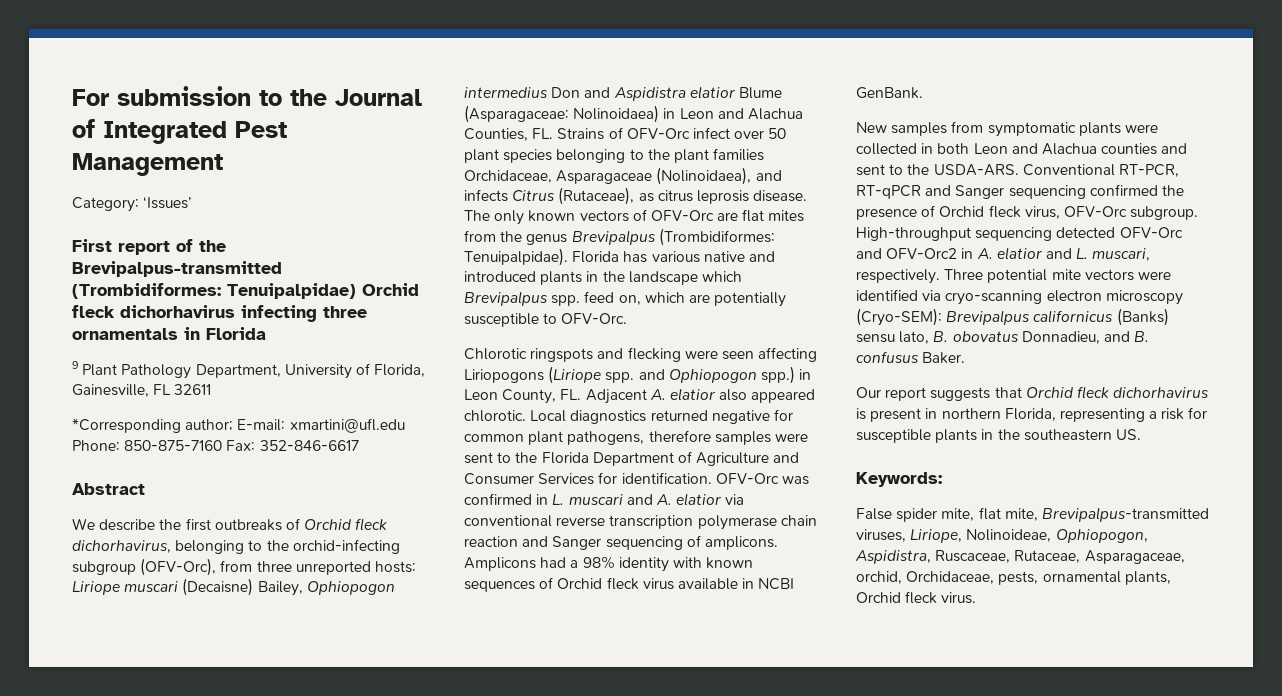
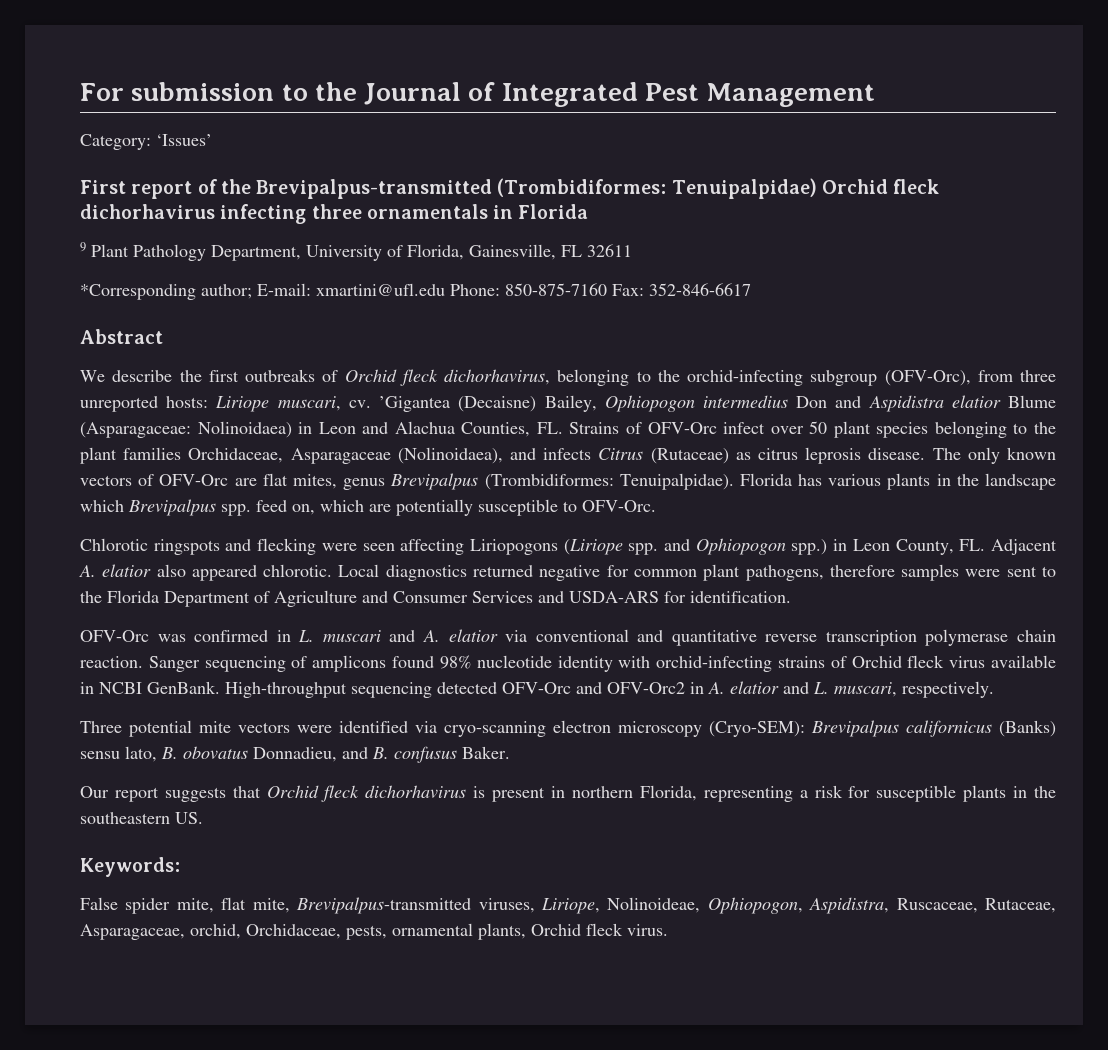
[124,581,179,592] muscari -> [277,396,451,412] muscari, cv. ’Gigantea
[558,187,635,205] (Rutaceae), -> [650,448,729,464] (Rutaceae)
[768,210,805,222] [464,230,523,242] mites from the -> [292,474,337,489] mites,
[703,251,775,262] [464,271,536,282] native and introduced -> (882, 480) none
(595, 479) none -> [538,591,659,603] and USDA-ARS
(712, 478) none -> (791, 597) //
(552, 521) none -> [637,630,757,646] and quantitative
[464,536,549,547] reaction and -> [80,656,143,668] reaction.
[704,536,778,550] [464,556,754,572] [464,581,535,592] amplicons. Amplicons had a 98% identity with known sequences -> [312,655,825,672] amplicons found 98% nucleotide identity with orchid-infecting strains
[856,121,1158,137] [856,143,1188,155] [856,164,1179,177] [856,184,1184,199] [856,205,1199,220] // New samples from symptomatic plants were collected in both Leon and Alachua counties and sent to the USDA-ARS. Conventional RT-PCR, RT-qPCR and Sanger sequencing confirmed the presence of Orchid fleck virus, OFV-Orc subgroup. -> (220, 687) none
(940, 276) none -> (994, 689) //

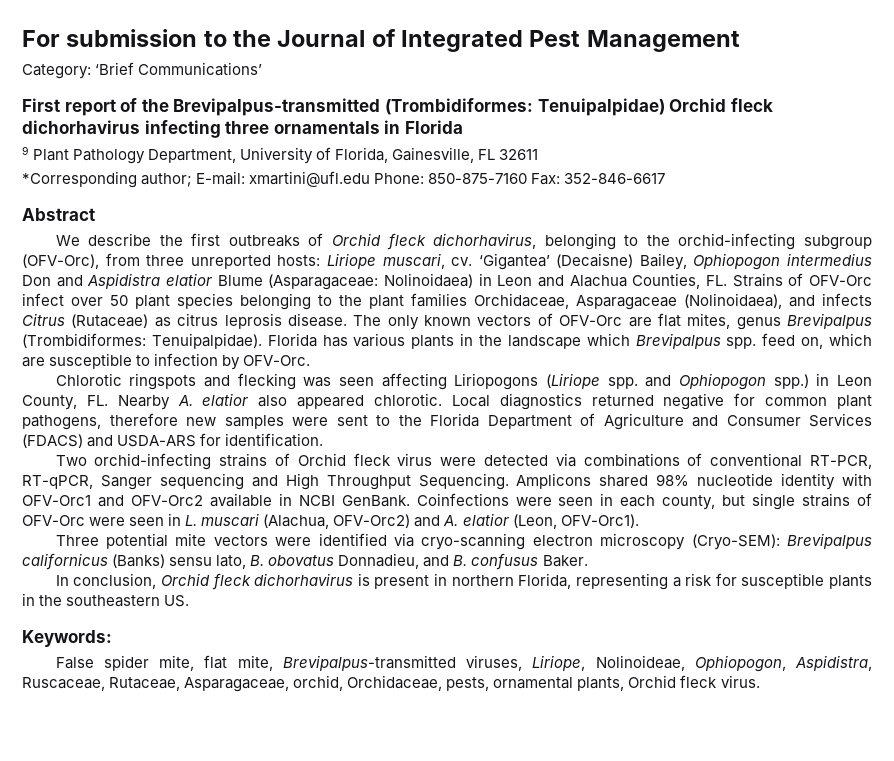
[156,134,212,146] ‘Issues’ -> [95,62,263,76] ‘Brief Communications’
[379,396,451,412] ’Gigantea -> [478,253,550,270] ‘Gigantea’
[396,499,473,516] potentially -> (45, 362) none
(577, 506) none -> [154,353,241,370] infection by
[321,543,357,551] were -> [303,377,332,387] was
[991,539,1058,555] Adjacent -> [117,395,170,410] Nearby
(895, 571) none -> [186,417,216,426] new
(533, 597) none -> [22,434,83,448] (FDACS)
[80,629,1056,646] [80,655,651,672] OFV-Orc was confirmed in L. muscari and A. elatior via conventional and quantitative reverse transcription polymerase chain reaction. Sanger sequencing of amplicons found 98% nucleotide identity with -> [55,455,87,466] Two
[991,655,1056,668] [80,681,994,698] available in NCBI GenBank. High-throughput sequencing detected OFV-Orc and OFV-Orc2 in A. elatior and L. muscari, respectively. -> [440,453,872,469] [22,473,872,490] [22,493,872,510] [22,513,639,529] were detected via combinations of conventional RT-PCR, RT-qPCR, Sanger sequencing and High Throughput Sequencing. Amplicons shared 98% nucleotide identity with OFV-Orc1 and OFV-Orc2 available in NCBI GenBank. Coinfections were seen in each county, but single strains of OFV-Orc were seen in L. muscari (Alachua, OFV-Orc2) and A. elatior (Leon, OFV-Orc1).
[80,786,261,802] Our report suggests that -> [55,573,157,589] In conclusion,

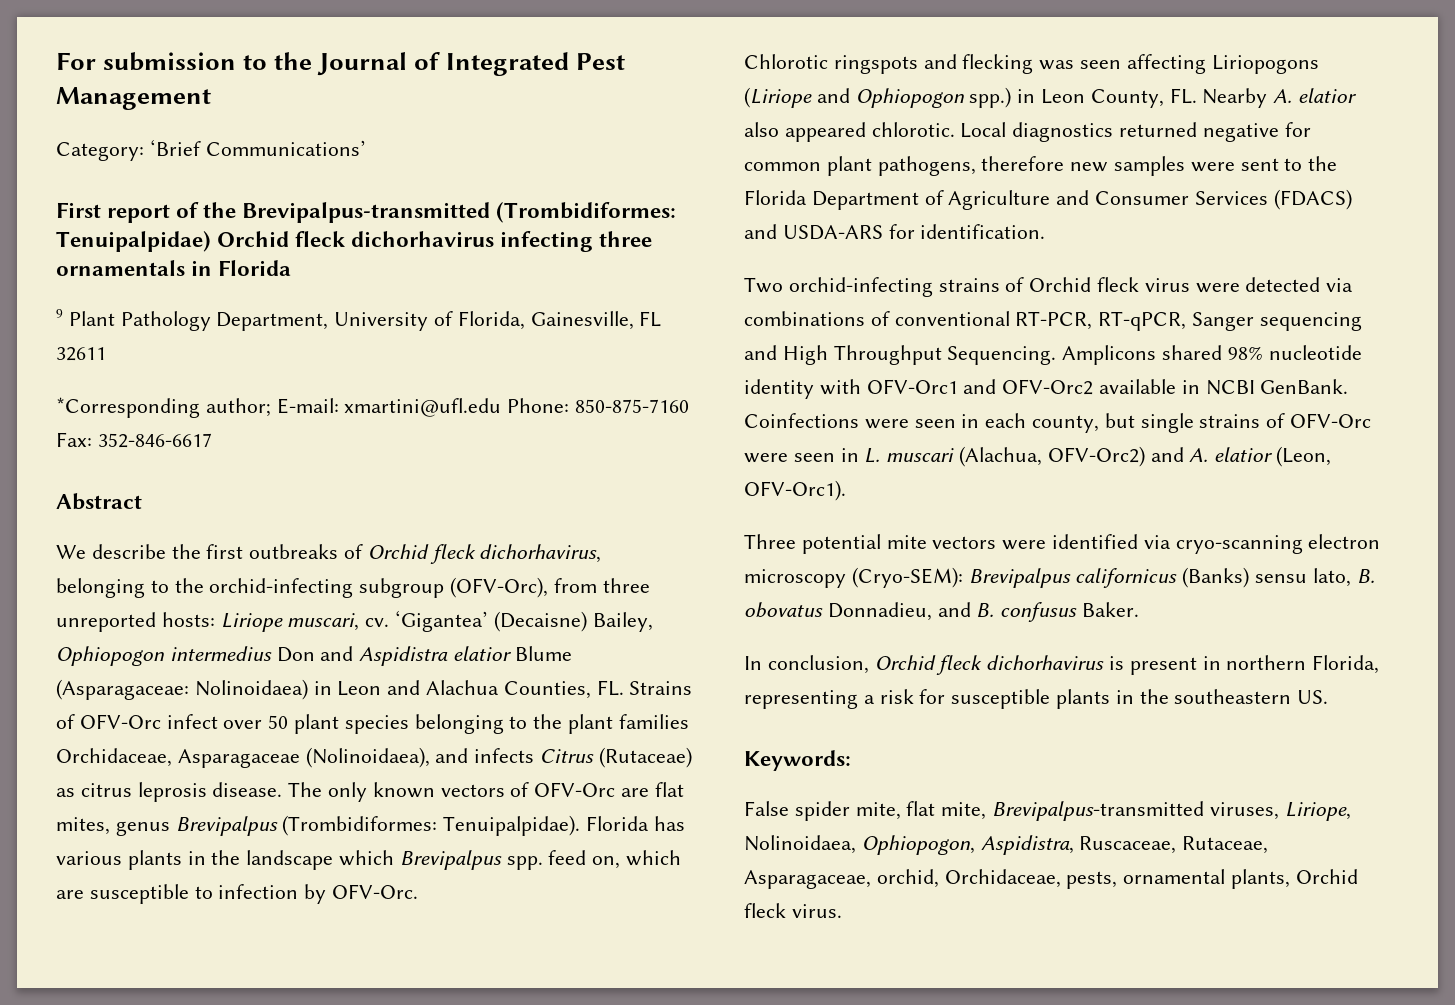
[607,377,638,389] spp. -> (812, 97) none
[595,655,685,671] Nolinoideae, -> [744,835,856,854] Nolinoidaea,

